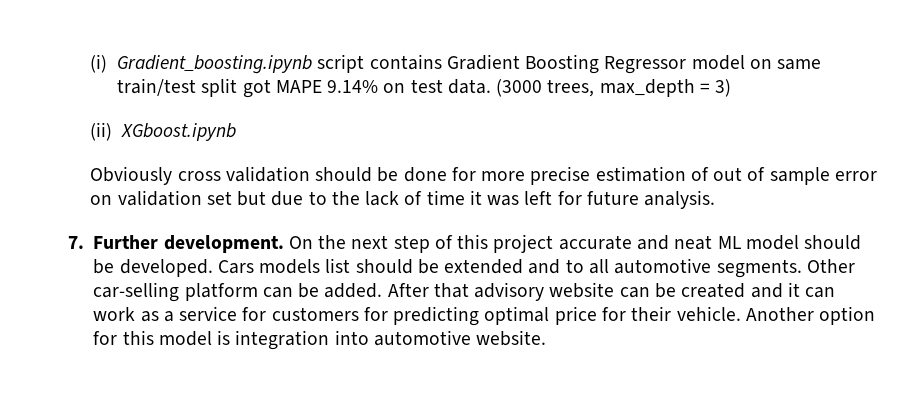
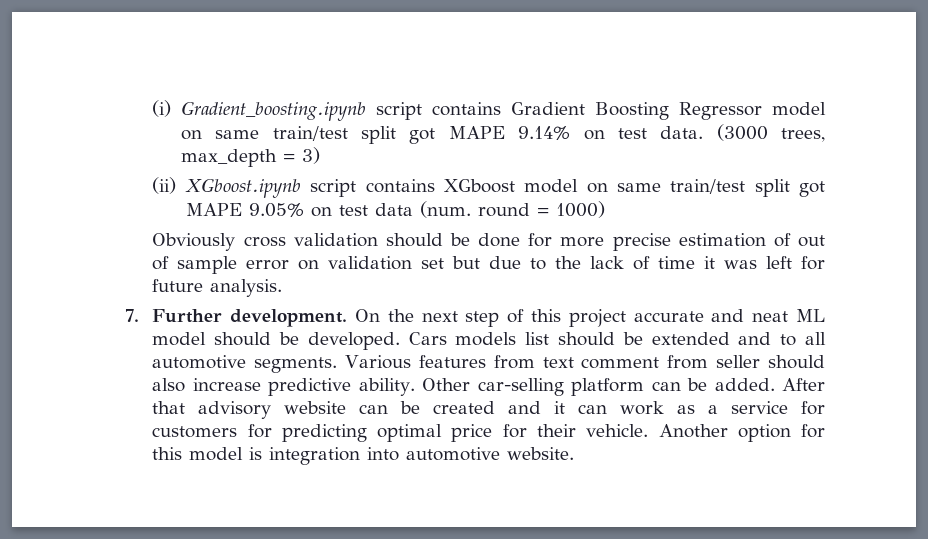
(236, 132) none -> [310,179,825,197] [185,201,605,218] script contains XGboost model on same train/test split got MAPE 9.05% on test data (num. round = 1000)
(802, 268) none -> [345,355,826,369] [152,378,415,396] Various features from text comment from seller should also increase predictive ability.

